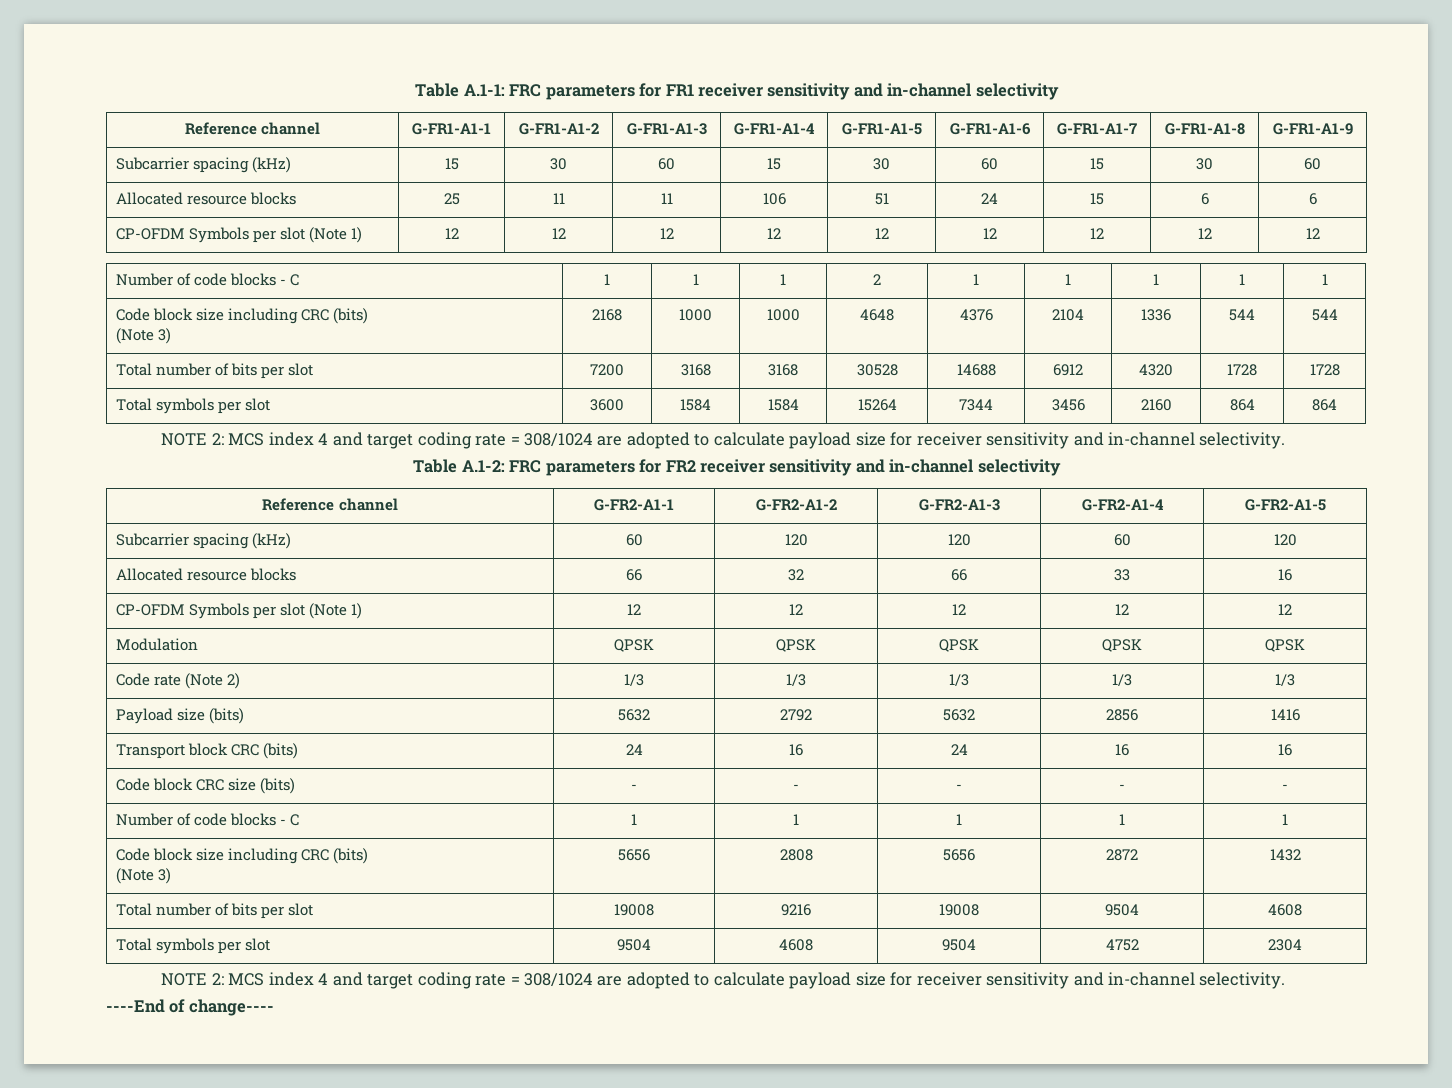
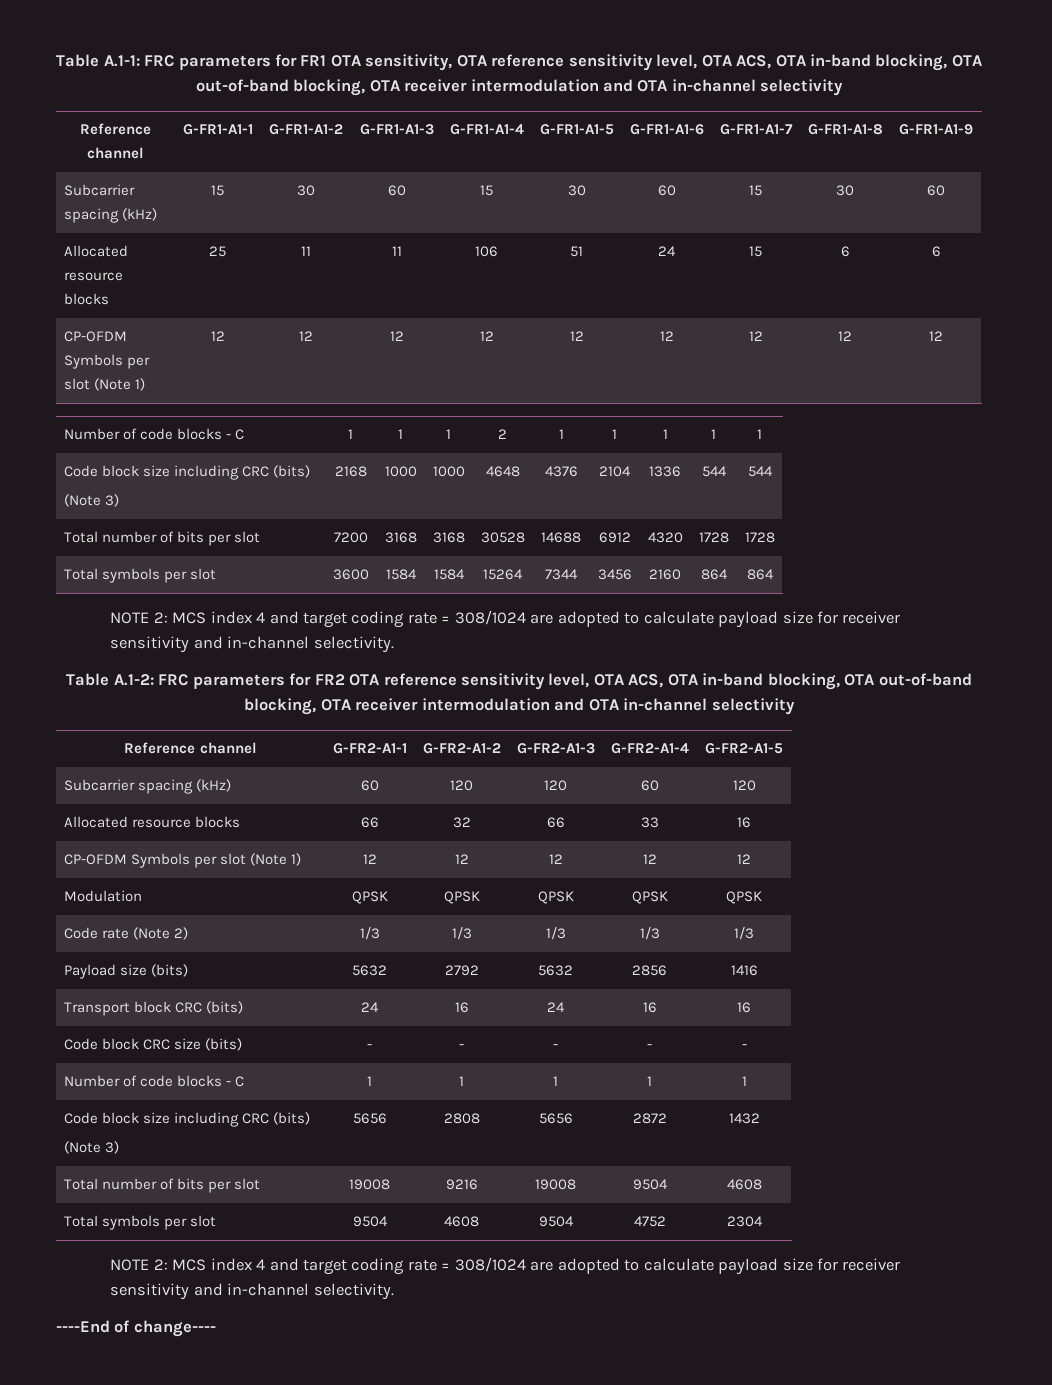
[697,83,883,100] receiver sensitivity and -> [330,54,982,71] [195,79,668,96] OTA sensitivity, OTA reference sensitivity level, OTA ACS, OTA in-band blocking, OTA out-of-band blocking, OTA receiver intermodulation and OTA
[699,459,885,476] receiver sensitivity and -> [349,673,972,690] [244,698,619,715] OTA reference sensitivity level, OTA ACS, OTA in-band blocking, OTA out-of-band blocking, OTA receiver intermodulation and OTA

